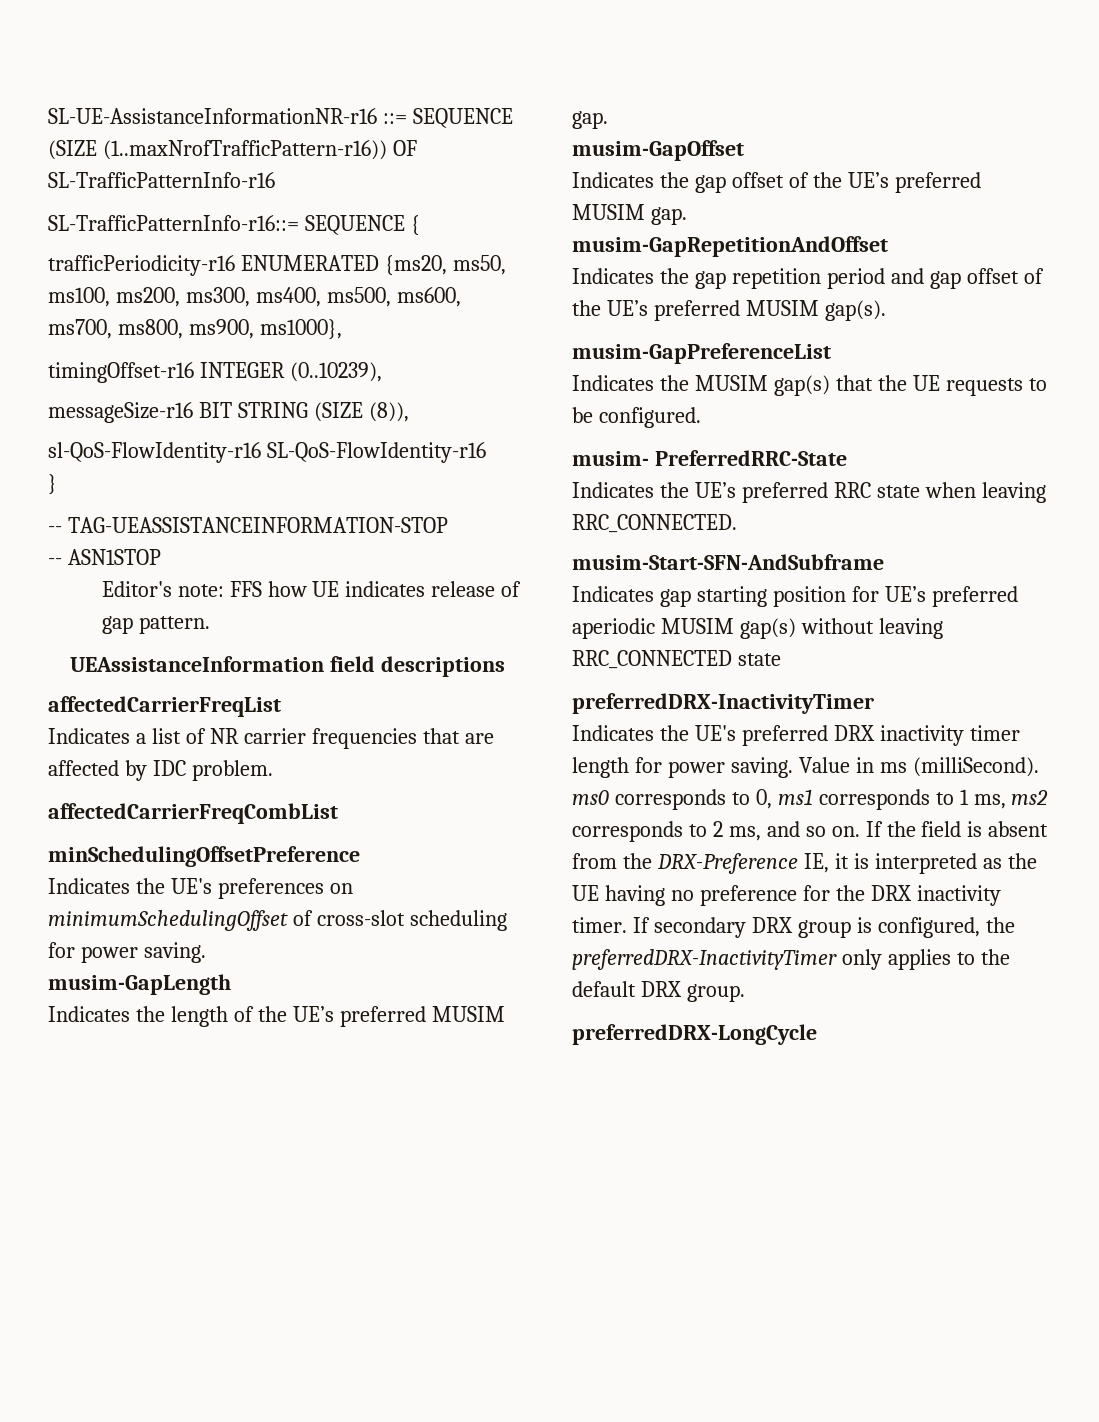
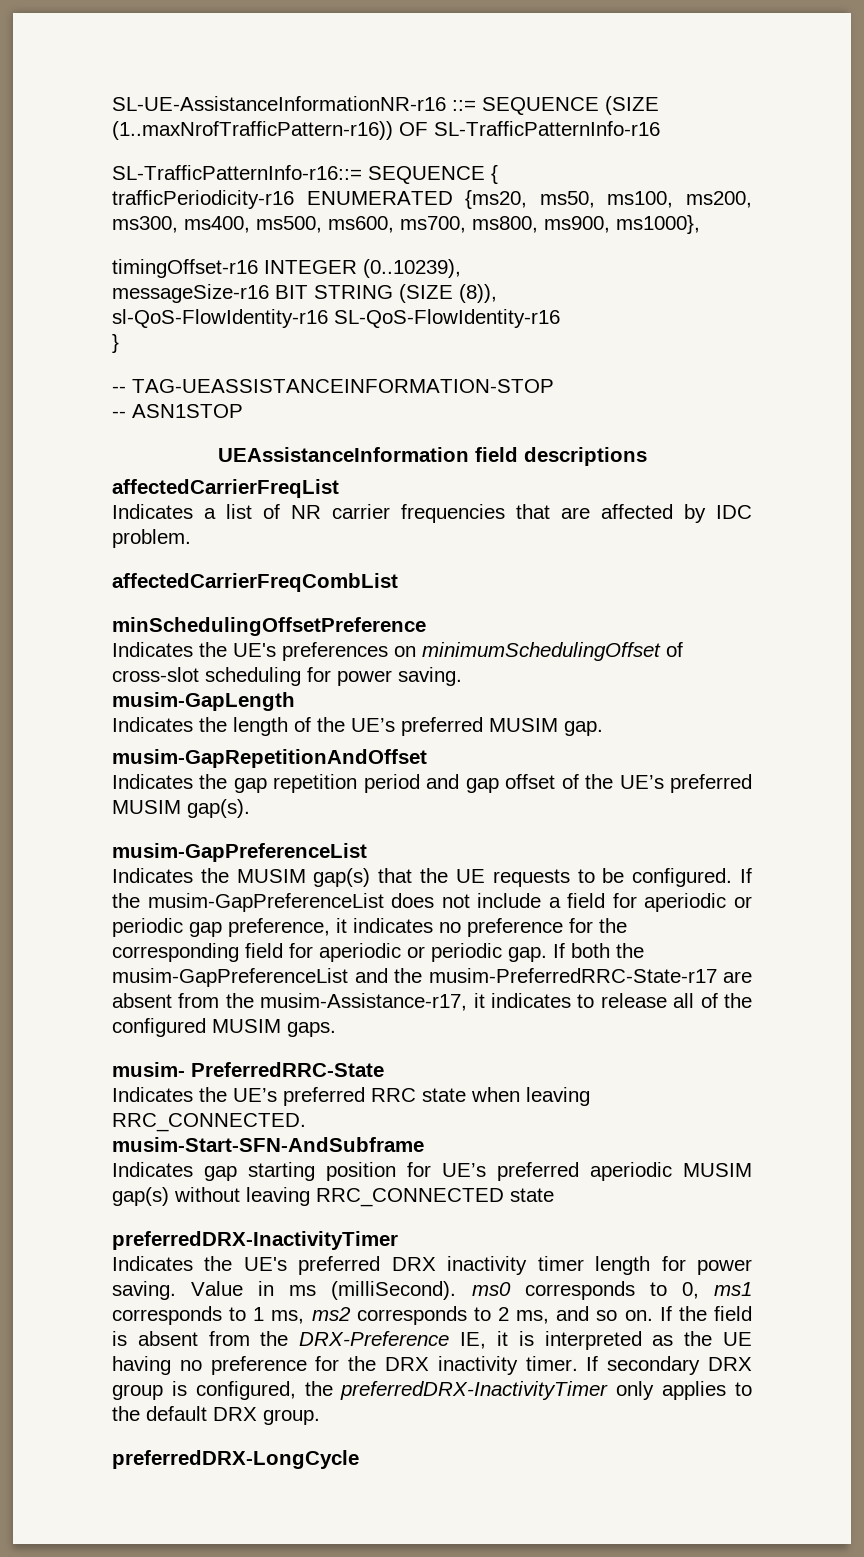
[101,581,522,597] [101,616,210,634] // Editor's note: FFS how UE indicates release of gap pattern. -> (243, 411) none
[572,140,744,161] [572,172,981,193] [572,204,687,225] // musim-GapOffset // Indicates the gap offset of the UE’s preferred MUSIM gap. -> (603, 728) none
(701, 417) none -> [740,868,752,883] [112,893,752,912] [112,918,627,937] [112,943,644,962] [112,968,752,987] [112,993,752,1011] [112,1018,336,1037] If the musim-GapPreferenceList does not include a field for aperiodic or periodic gap preference, it indicates no preference for the corresponding field for aperiodic or periodic gap. If both the musim-GapPreferenceList and the musim-PreferredRRC-State-r17 are absent from the musim-Assistance-r17, it indicates to release all of the configured MUSIM gaps.

